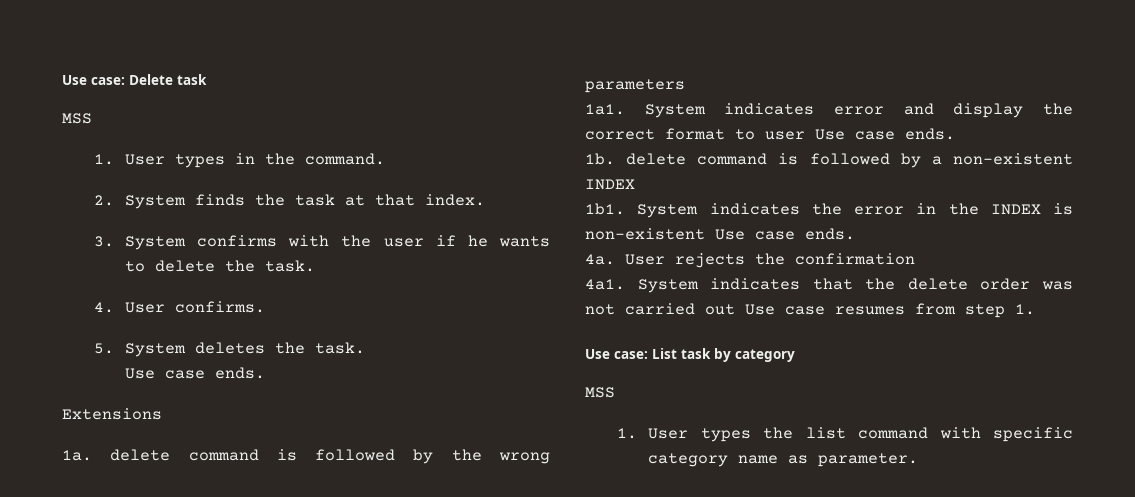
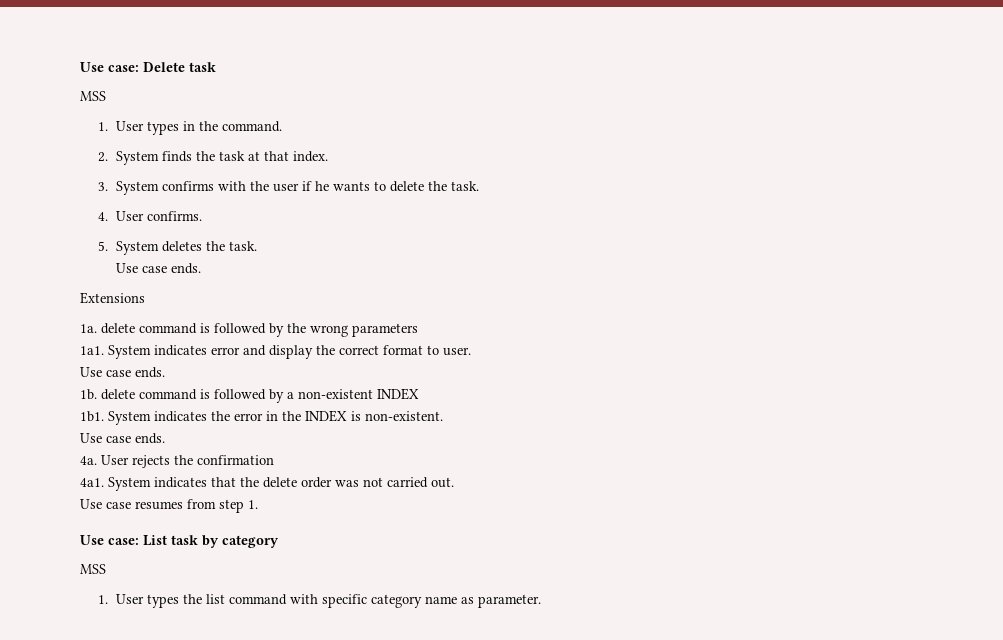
[765,131,805,140] user -> [443,347,471,356] user. //
[585,228,705,240] non-existent -> [365,411,443,421] non-existent. //
[705,304,735,315] out -> [431,477,454,488] out. //

